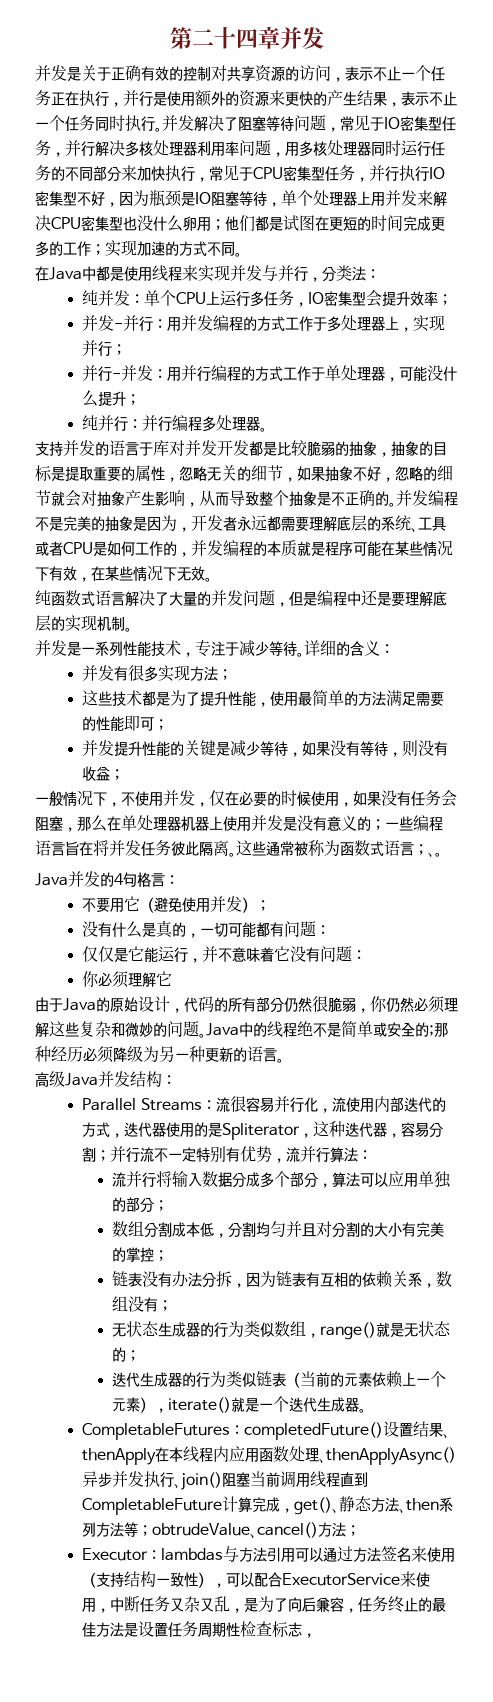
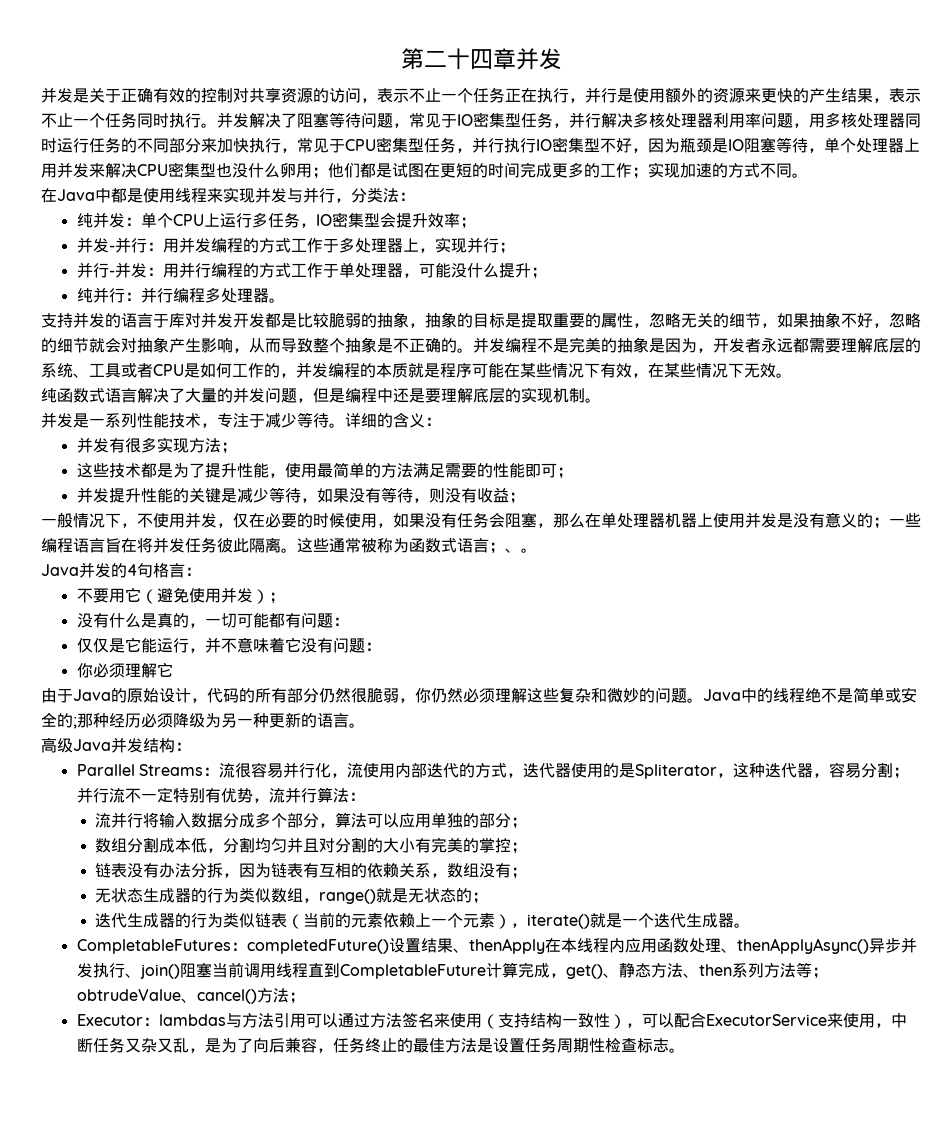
[302,1633,317,1638] ， -> [668,1048,685,1053] 。

